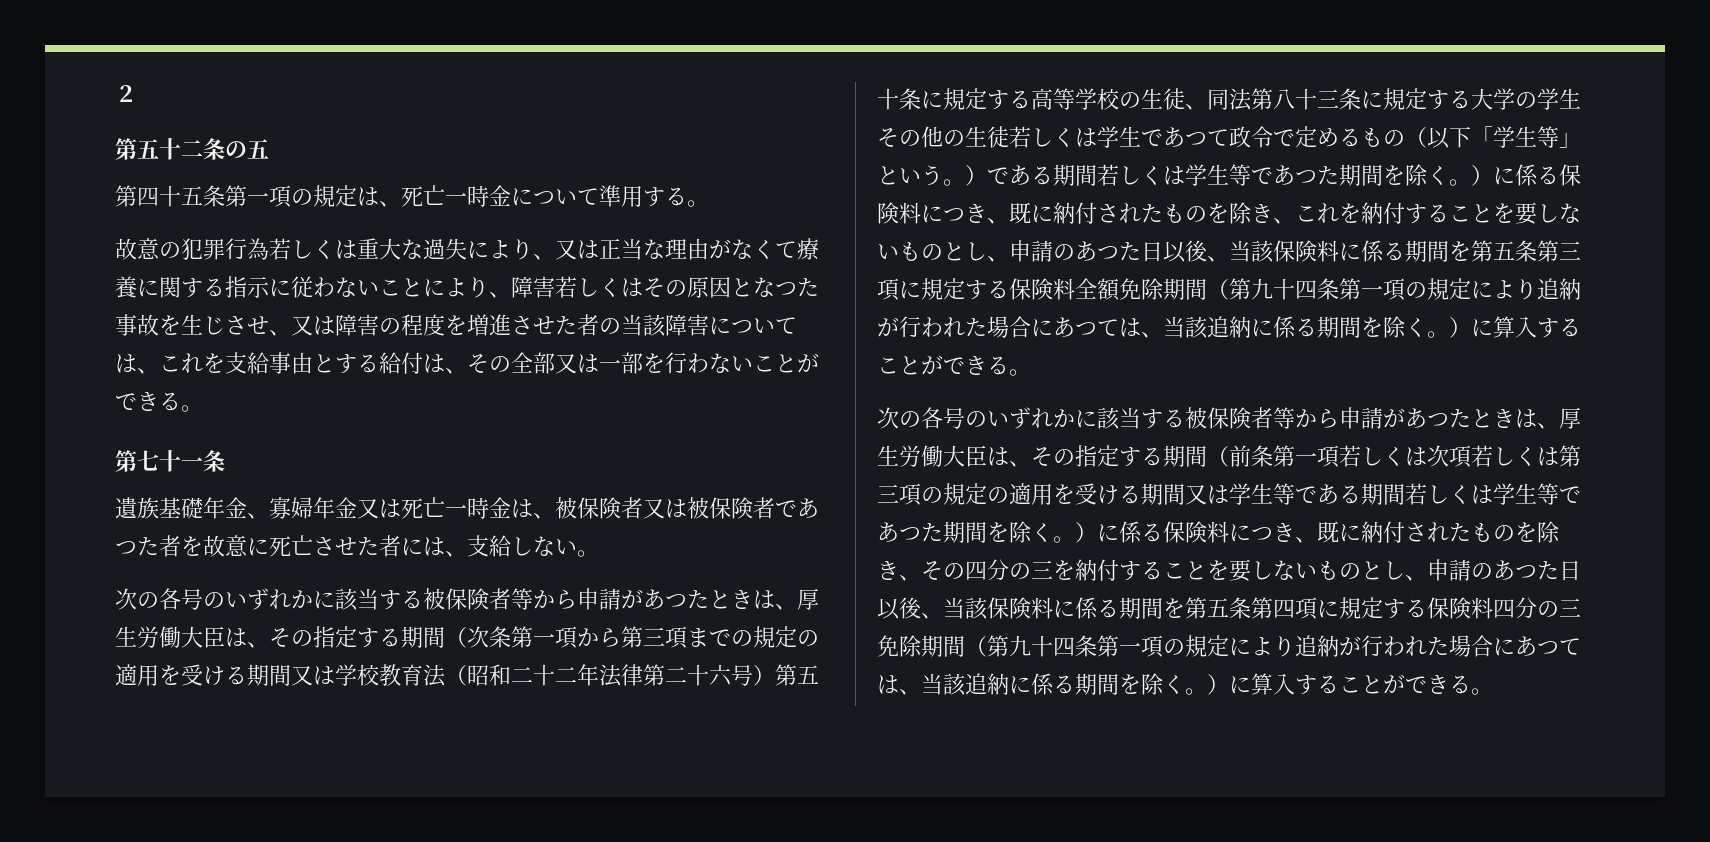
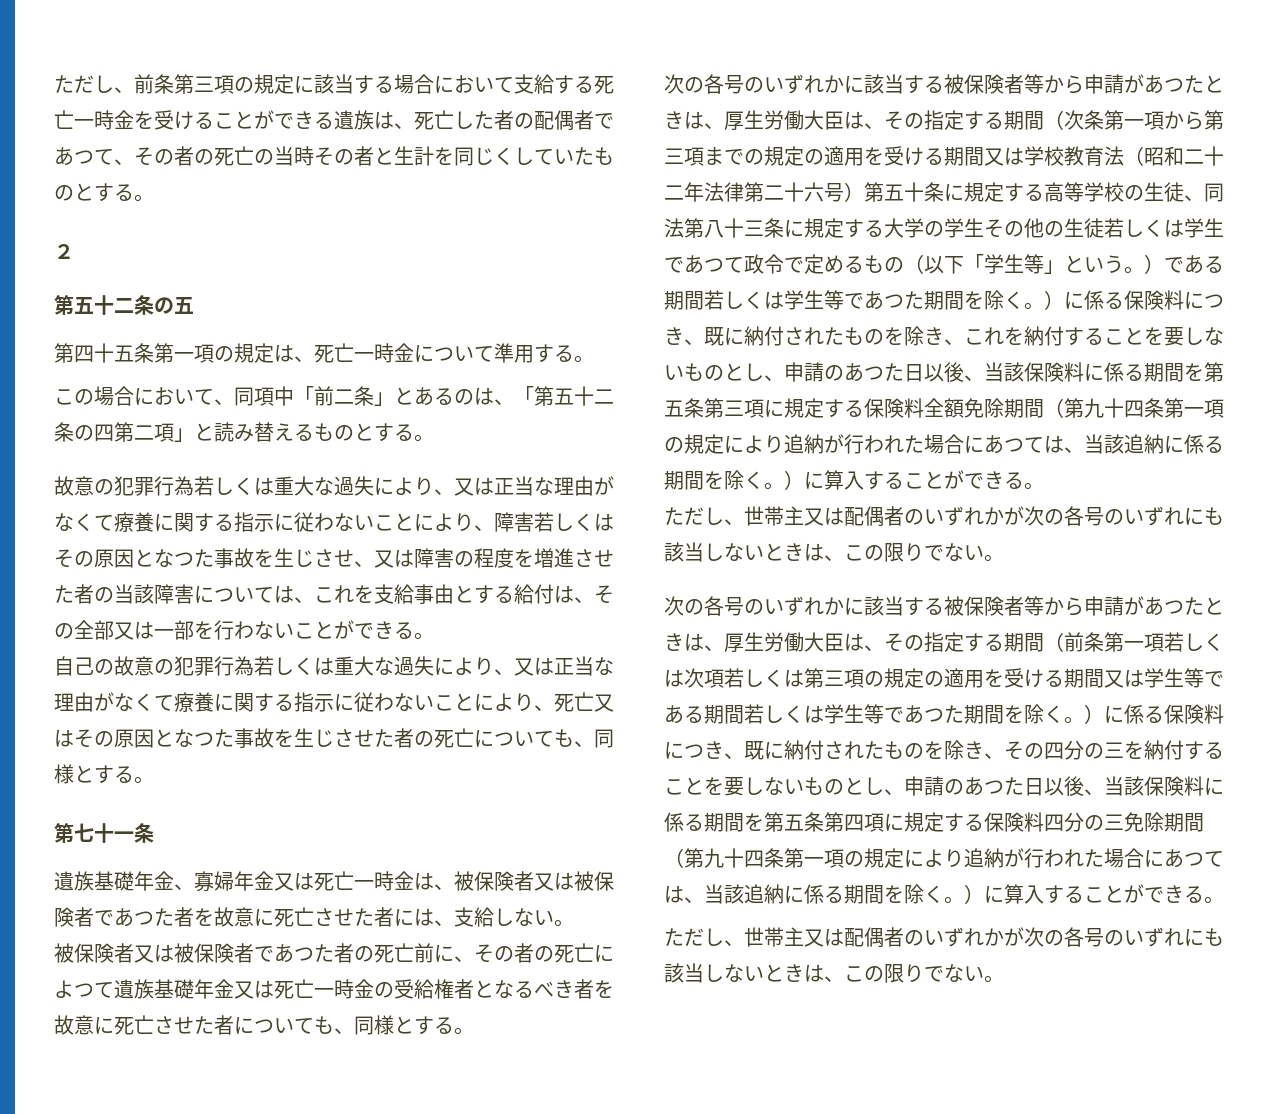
(115, 93) none -> [54,74,614,94] [54,110,614,131] [54,146,614,166] [54,183,154,202] ただし、前条第三項の規定に該当する場合において支給する死亡一時金を受けることができる遺族は、死亡した者の配偶者であつて、その者の死亡の当時その者と生計を同じくしていたものとする。 //
(709, 203) none -> [54,386,614,406] [54,422,434,442] // この場合において、同項中「前二条」とあるのは、「第五十二条の四第二項」と読み替えるものとする。
(203, 408) none -> [54,656,614,676] [54,692,614,712] [54,728,614,748] [54,764,154,784] // 自己の故意の犯罪行為若しくは重大な過失により、又は正当な理由がなくて療養に関する指示に従わないことにより、死亡又はその原因となつた事故を生じさせた者の死亡についても、同様とする。
(599, 553) none -> [54,943,614,963] [54,979,614,999] [54,1015,474,1035] // 被保険者又は被保険者であつた者の死亡前に、その者の死亡によつて遺族基礎年金又は死亡一時金の受給権者となるべき者を故意に死亡させた者についても、同様とする。
(1031, 372) none -> [664,506,1224,527] [664,542,1004,562] // ただし、世帯主又は配偶者のいずれかが次の各号のいずれにも該当しないときは、この限りでない。
(1493, 691) none -> [664,927,1224,948] [664,963,1004,983] // ただし、世帯主又は配偶者のいずれかが次の各号のいずれにも該当しないときは、この限りでない。

